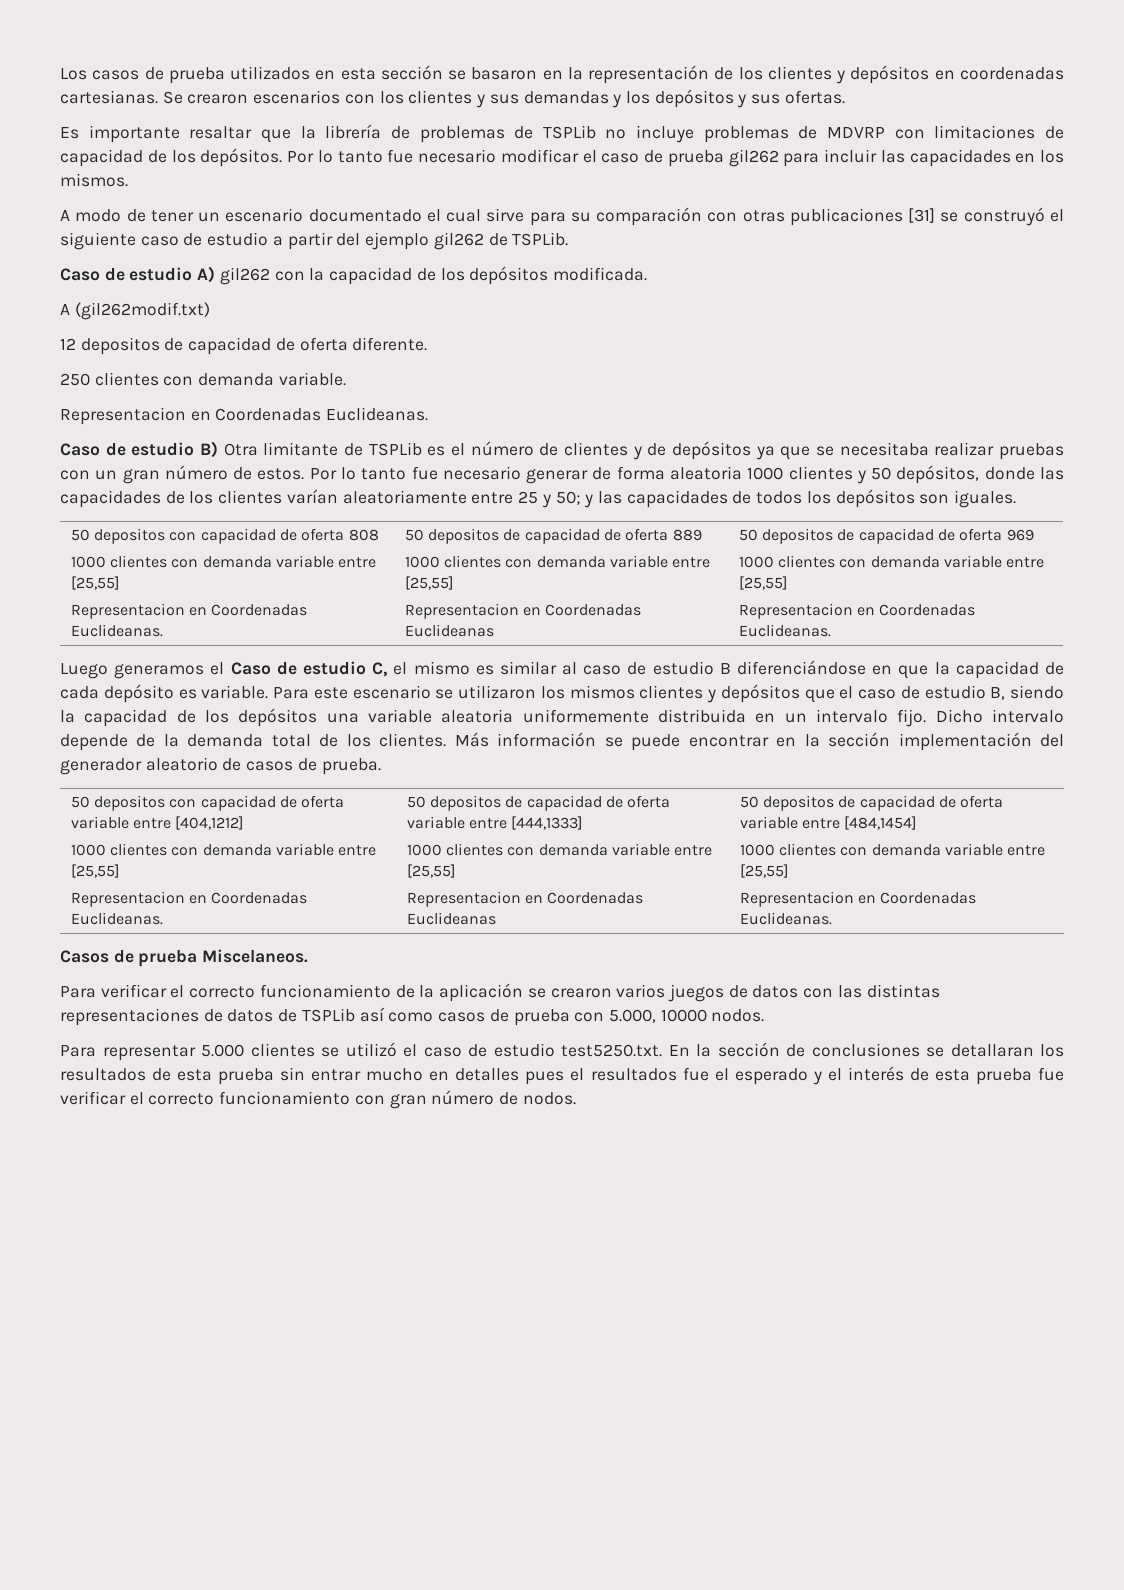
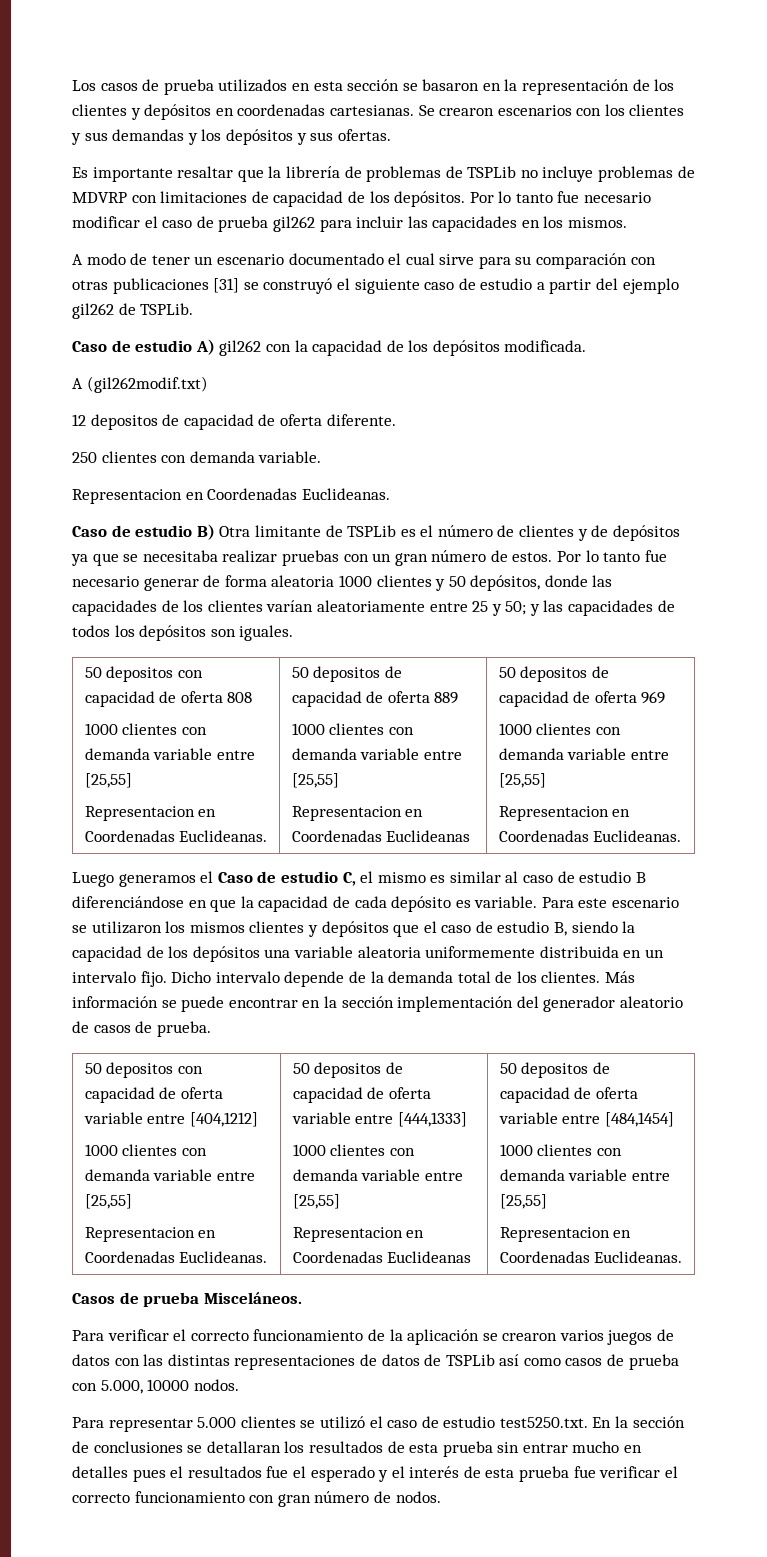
[202,949,309,963] Miscelaneos. -> [203,1292,302,1304] Misceláneos.

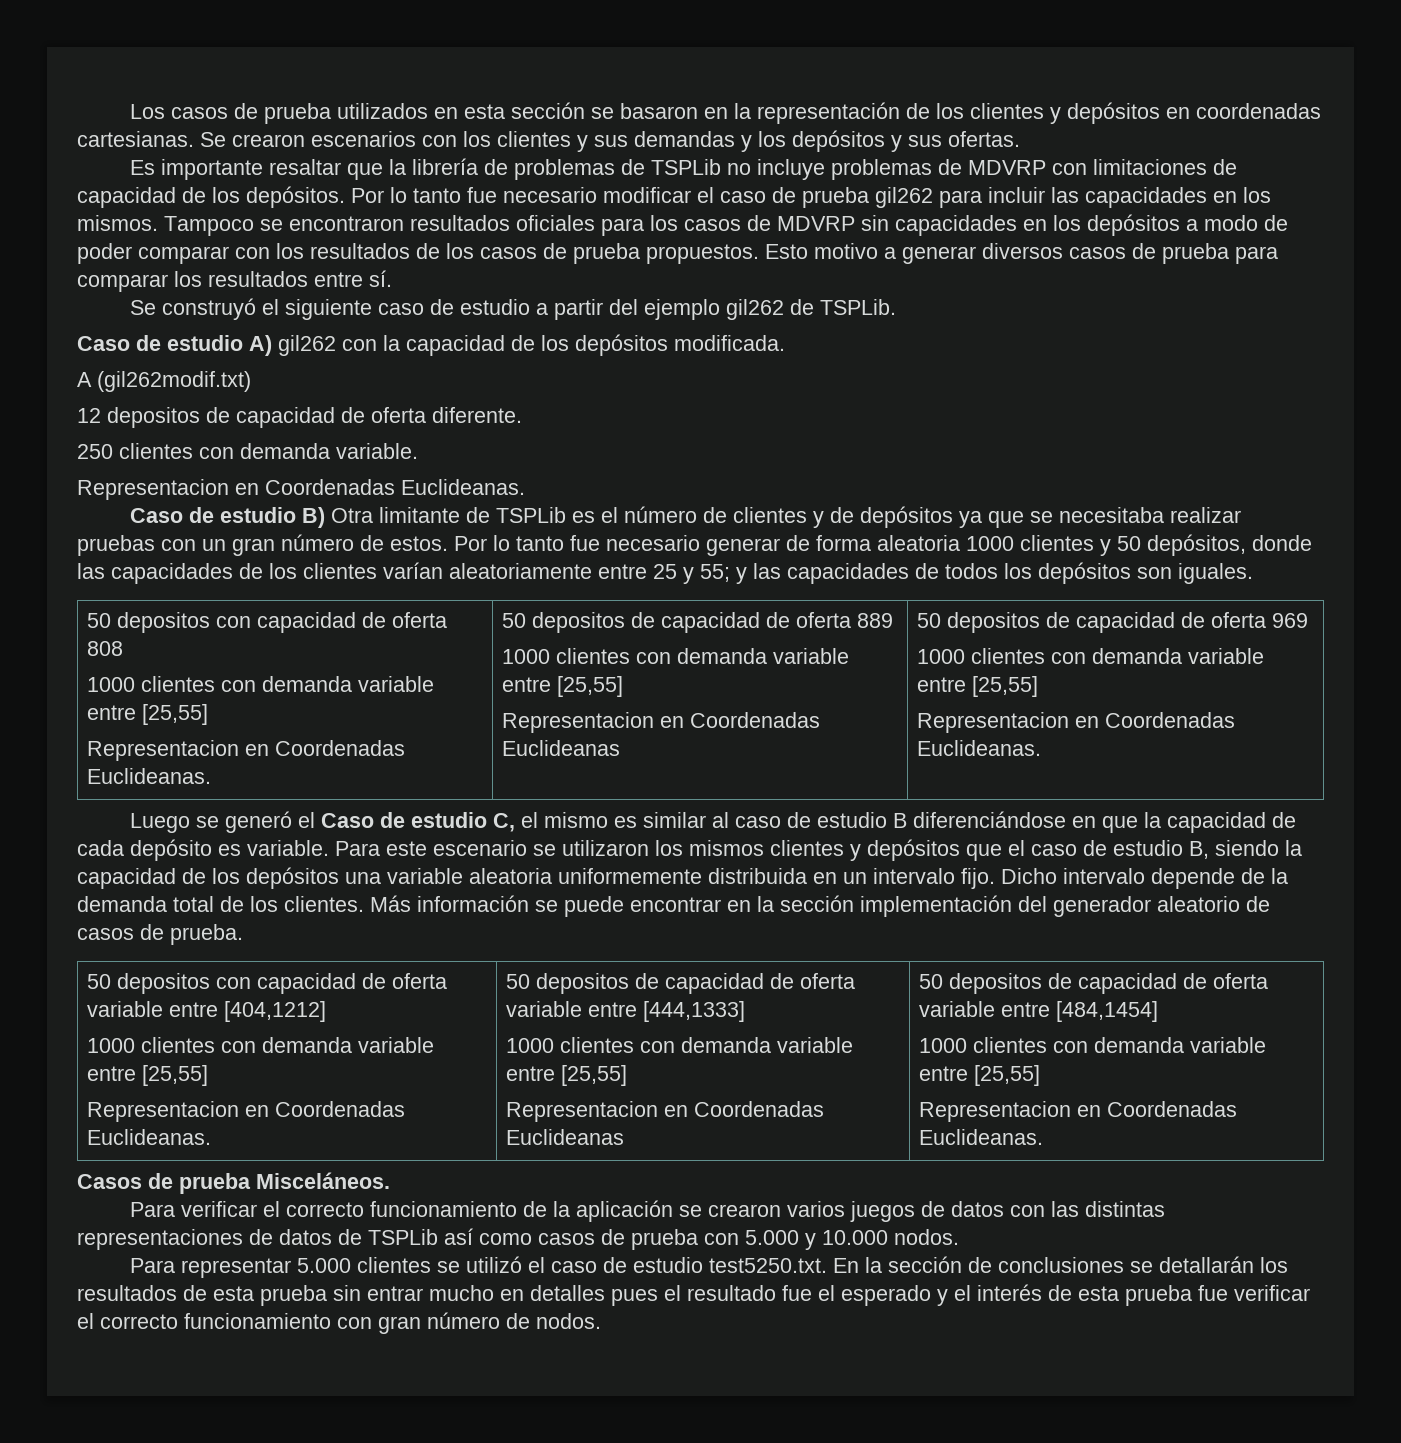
[72,253,656,269] [72,278,259,294] // A modo de tener un escenario documentado el cual sirve para su comparación con otras publicaciones [31] se -> [164,214,1288,236] [77,243,1278,264] [77,270,392,292] [129,300,156,315] Tampoco se encontraron resultados oficiales para los casos de MDVRP sin capacidades en los depósitos a modo de poder comparar con los resultados de los casos de prueba propuestos. Esto motivo a generar diversos casos de prueba para comparar los resultados entre sí. // Se
[505,601,527,615] 50; -> [700,564,730,582] 55;
[118,874,196,887] generamos -> [195,811,292,833] se generó
[100,1379,190,1394] 5.000, 10000 -> [745,1230,888,1250] 5.000 y 10.000
[206,1441,281,1453] detallaran -> [1158,1256,1254,1273] detallarán
[187,1466,262,1478] resultados -> [687,1285,776,1301] resultado

